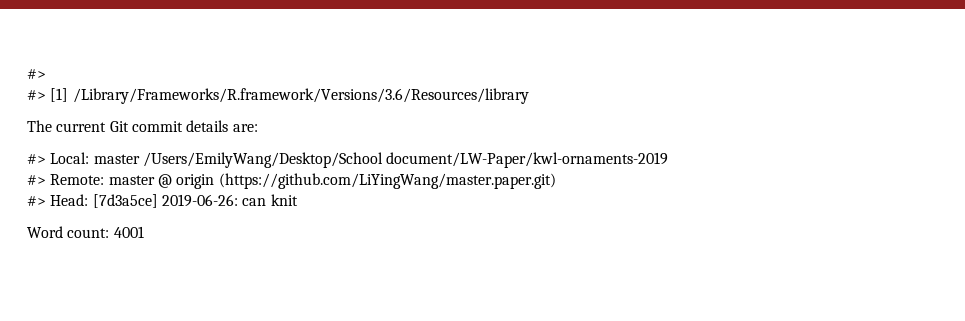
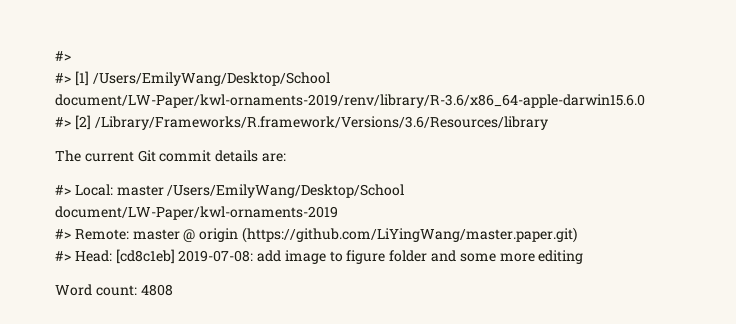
(69, 95) none -> [92,72,330,86] [55,94,645,108] [55,115,91,130] /Users/EmilyWang/Desktop/School document/LW-Paper/kwl-ornaments-2019/renv/library/R-3.6/x86_64-apple-darwin15.6.0 // #> [2]
[92,194,298,208] [7d3a5ce] 2019-06-26: can knit -> [115,249,584,264] [cd8c1eb] 2019-07-08: add image to figure folder and some more editing
[113,226,144,238] 4001 -> [140,284,173,296] 4808

